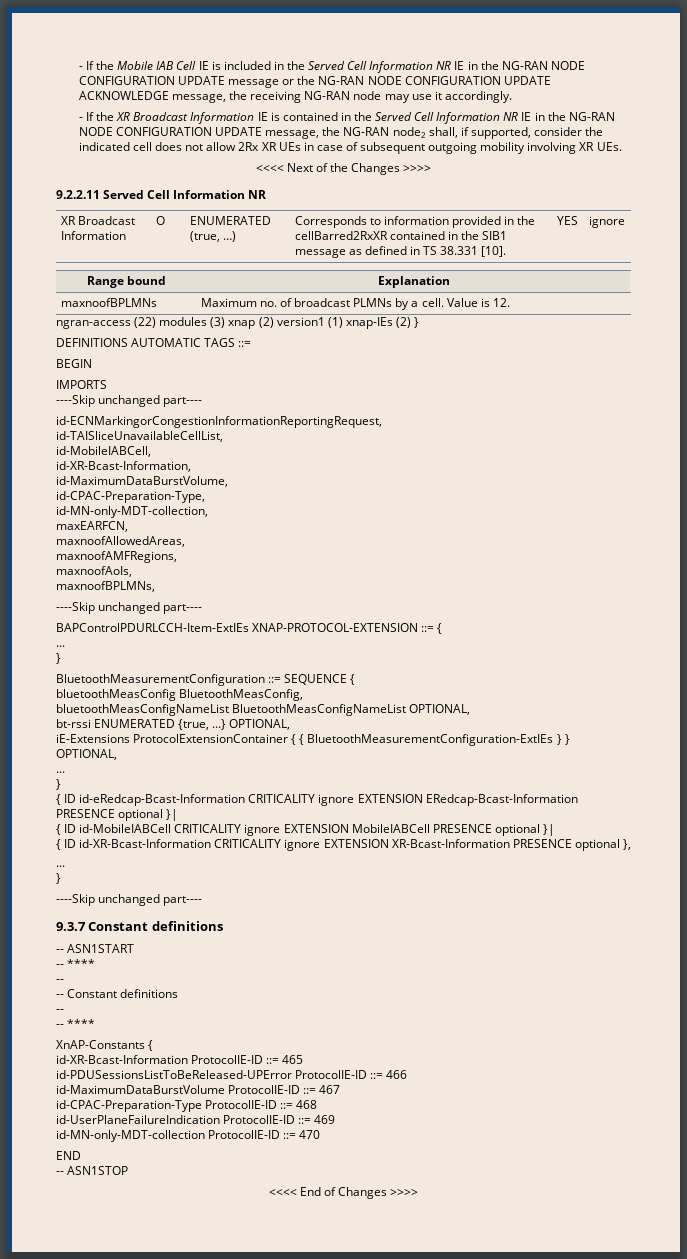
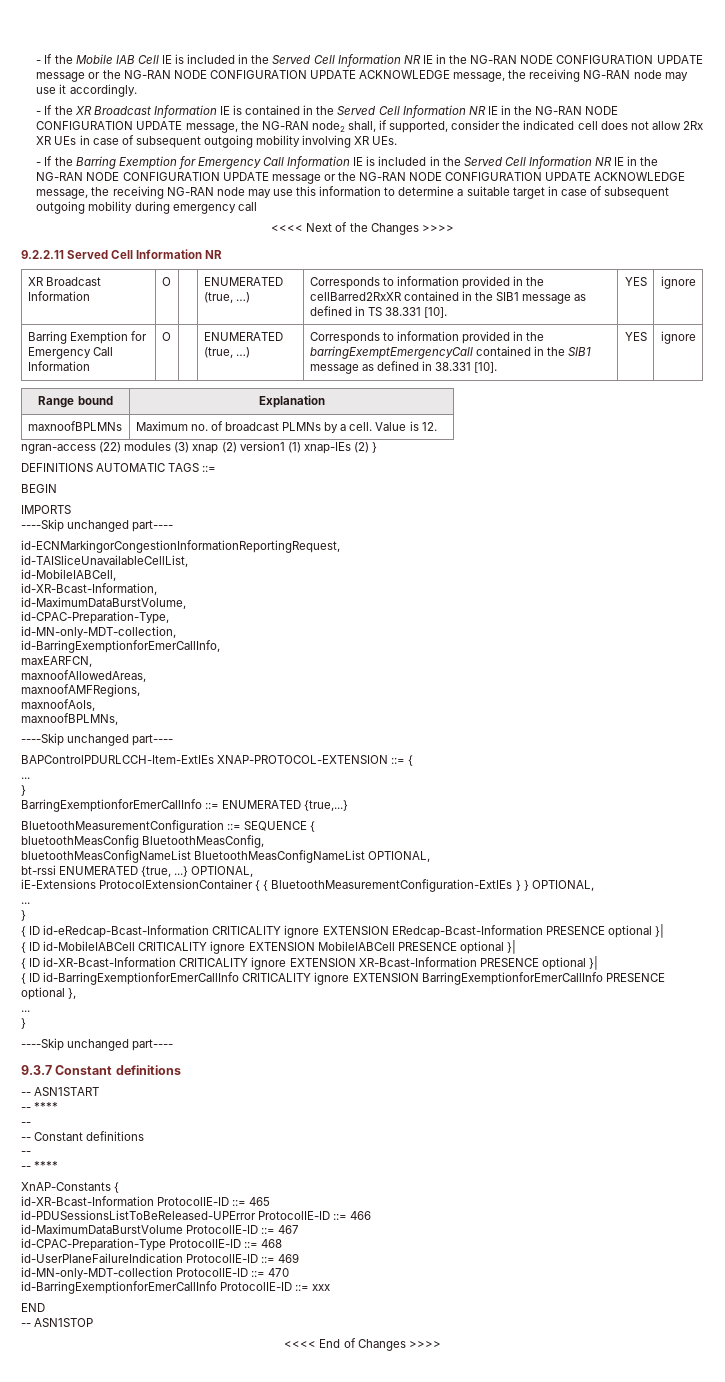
(622, 146) none -> [36,156,659,169] [36,172,686,184] [36,186,670,199] [36,201,257,214] // - If the Barring Exemption for Emergency Call Information IE is included in the Served Cell Information NR IE in the NG-RAN NODE CONFIGURATION UPDATE message or the NG-RAN NODE CONFIGURATION UPDATE ACKNOWLEDGE message, the receiving NG-RAN node may use this information to determine a suitable target in case of subsequent outgoing mobility during emergency call
(625, 222) none -> [27,331,147,344] [27,347,113,359] [27,361,90,371] [161,332,171,341] [203,332,283,341] [203,347,250,358] [309,331,545,344] [309,346,592,359] [309,361,498,374] [624,332,647,341] [660,331,696,344] // Barring Exemption for Emergency Call Information | O | | ENUMERATED (true, …) | Corresponds to information provided in the barringExemptEmergencyCall contained in the SIB1 message as defined in 38.331 [10]. | YES | ignore
(208, 512) none -> [21,640,220,653] // id-BarringExemptionforEmerCallInfo,
(61, 658) none -> [21,799,349,812] // BarringExemptionforEmerCallInfo ::= ENUMERATED {true,...}
(620, 845) none -> [588,956,598,970] [21,972,665,985] [21,987,65,1000] }| // { ID id-BarringExemptionforEmerCallInfo CRITICALITY ignore EXTENSION BarringExemptionforEmerCallInfo PRESENCE optional
(321, 1134) none -> [21,1281,331,1294] // id-BarringExemptionforEmerCallInfo ProtocolIE-ID ::= xxx

